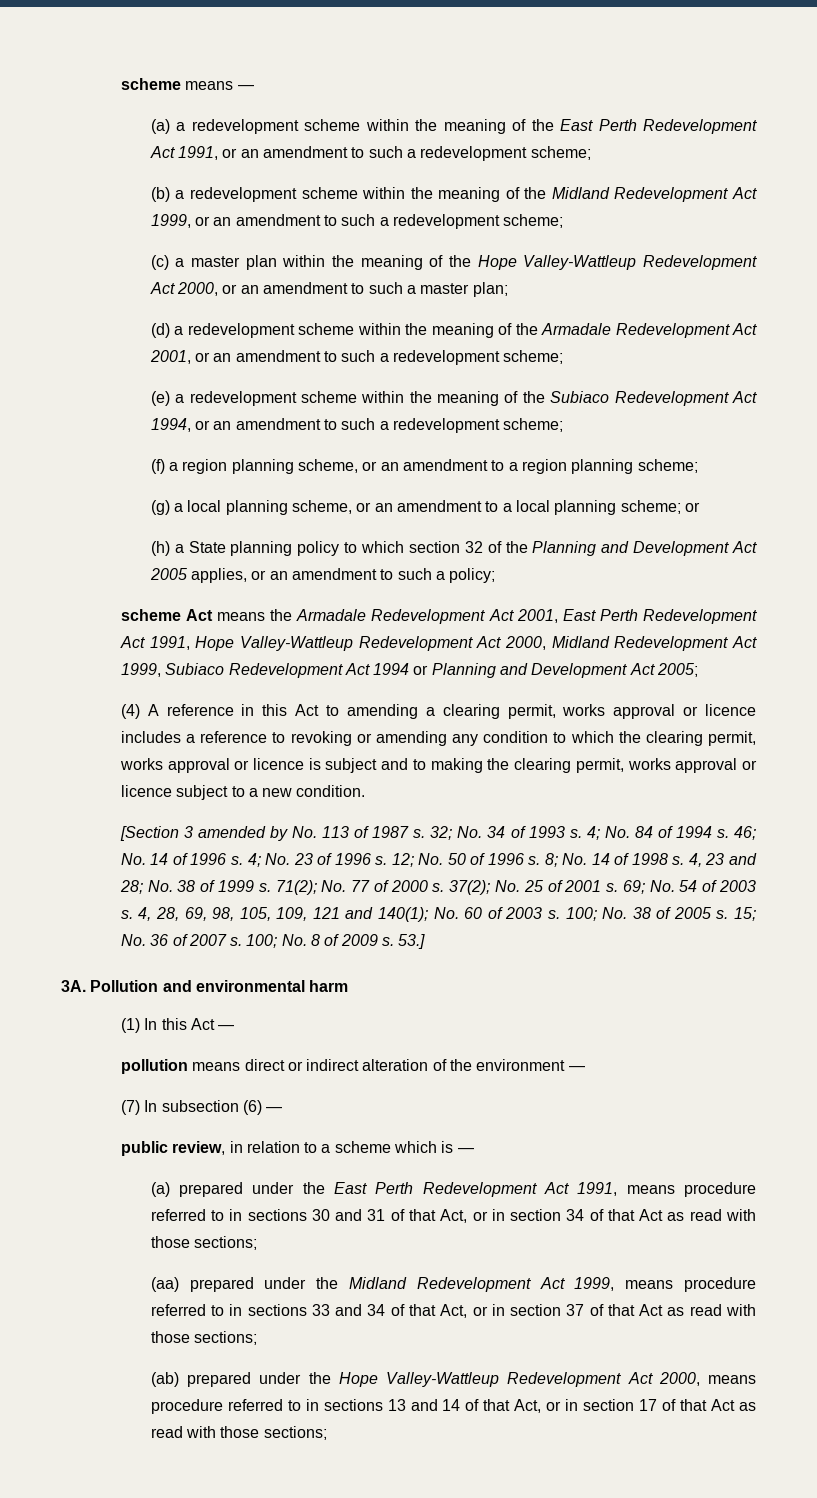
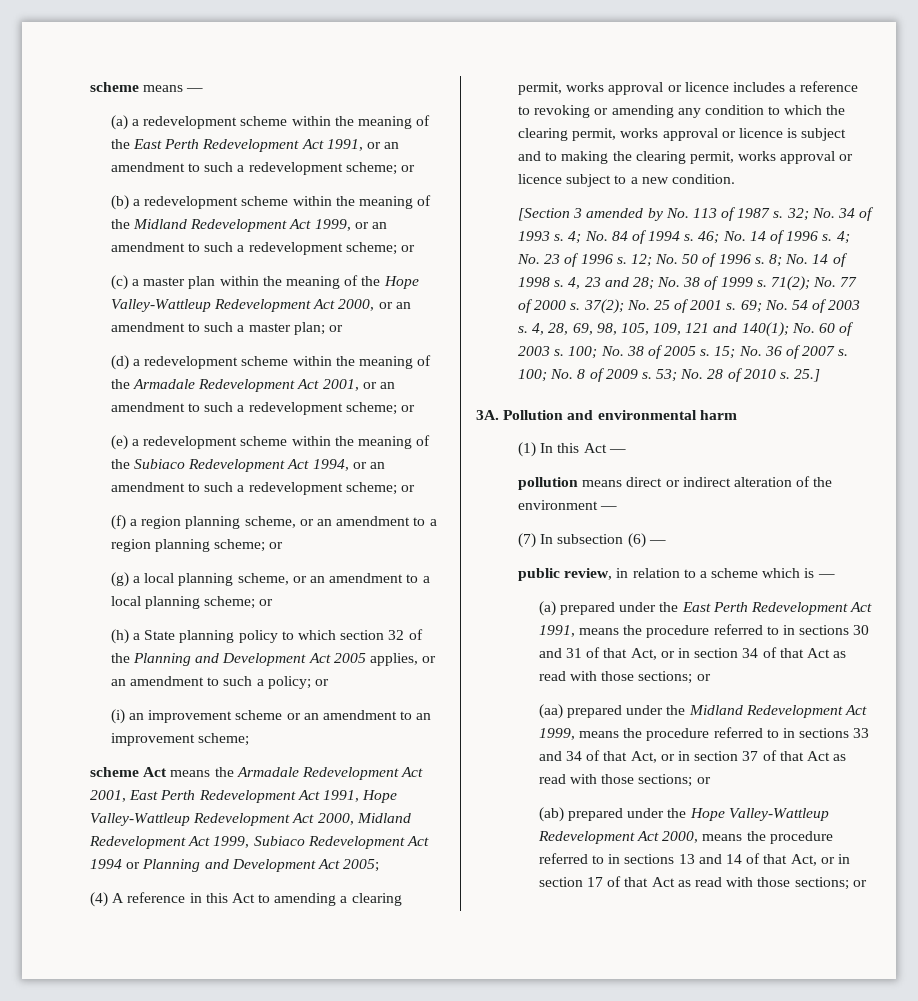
(591, 153) none -> [401,165,416,172] or
(564, 221) none -> [401,245,416,252] or
(508, 289) none -> [329,325,344,332] or
(564, 357) none -> [401,405,416,412] or
(564, 425) none -> [401,485,416,492] or
(698, 466) none -> [269,542,284,549] or
(496, 575) none -> [315,679,330,686] [110,709,432,724] [110,733,250,746] or // (i) an improvement scheme or an amendment to an improvement scheme;
[398,934,426,949] 53.] -> [656,368,821,382] 53; No. 28 of 2010 s. 25.]
(675, 1189) none -> [623,625,643,635] the
(258, 1243) none -> [696,674,711,681] or
(674, 1284) none -> [623,728,643,738] the
(258, 1338) none -> [696,777,711,784] or
(756, 1379) none -> [746,831,766,841] the
(327, 1433) none -> [852,880,867,887] or

